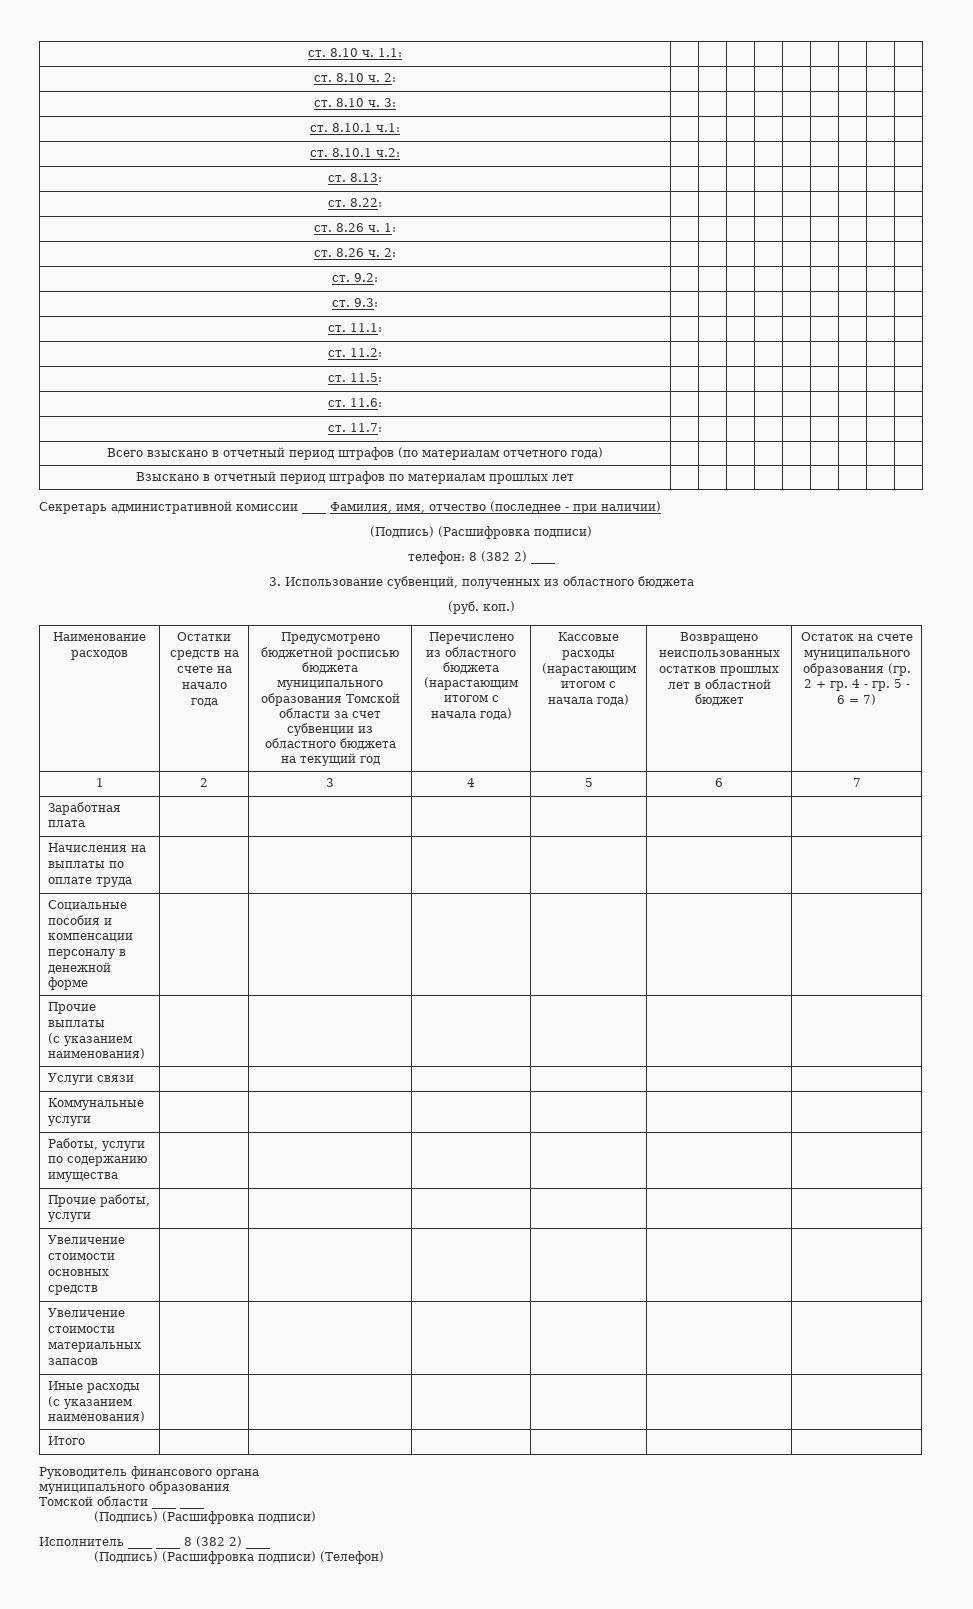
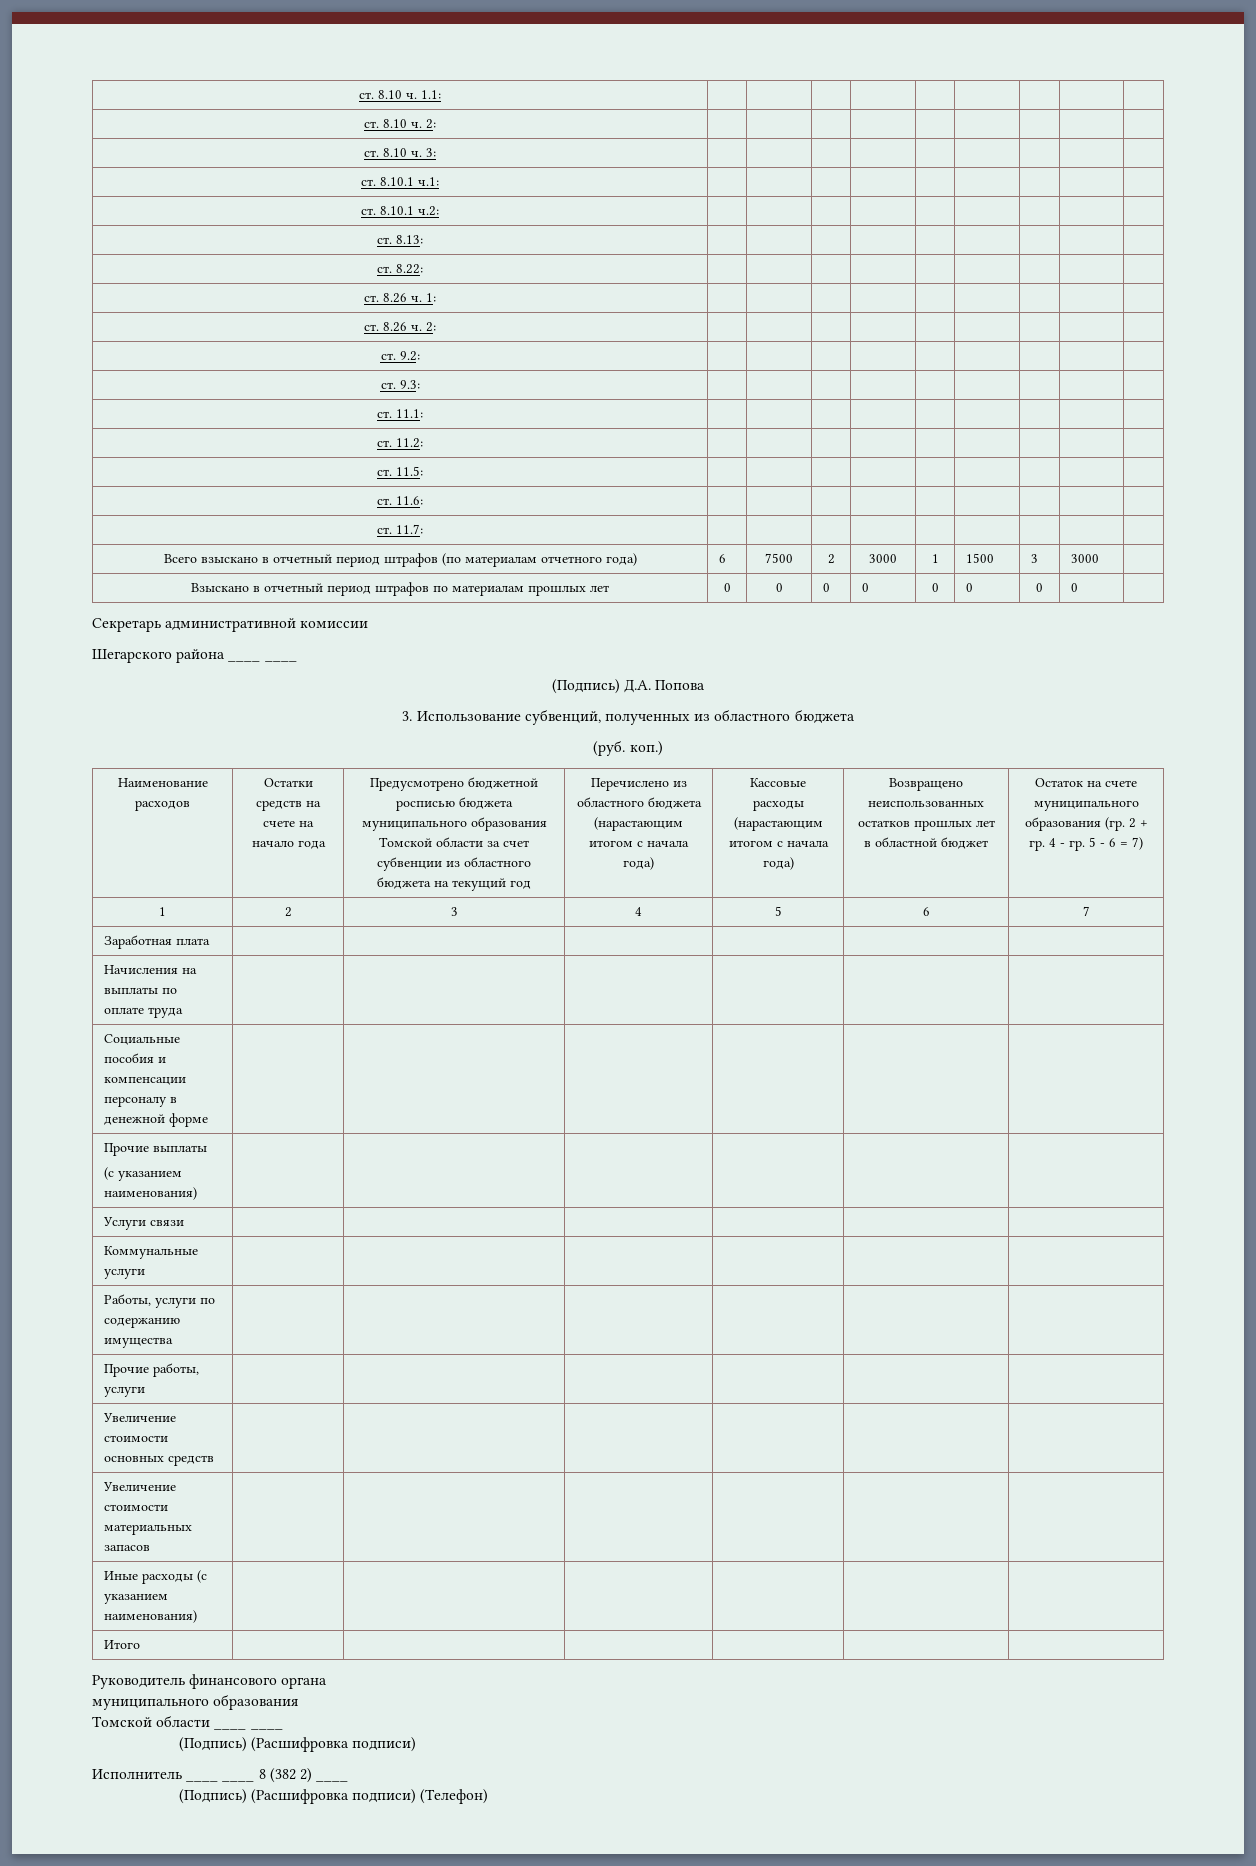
(603, 453) | | | | | | | -> [719,554,727,563] [765,553,793,563] [827,554,835,564] [869,554,897,563] [931,554,939,563] [966,553,995,563] [1031,554,1039,563] [1071,554,1100,563] 6 | 7500 | 2 | 3000 | 1 | 1500 | 3 | 3000
[39,501,298,514] [302,501,661,514] [370,526,592,539] [407,551,555,564] | | | | | | | | // Секретарь административной комиссии ____ Фамилия, имя, отчество (последнее - при наличии) // (Подпись) (Расшифровка подписи) // телефон: 8 (382 2) ____ -> [723,583,731,592] [775,583,783,592] [823,583,831,592] [862,583,870,592] [931,583,939,592] [966,583,974,592] [1036,583,1043,592] [1071,583,1079,592] [92,618,369,632] [92,649,297,663] [551,679,706,694] 0 | 0 | 0 | 0 | 0 | 0 | 0 | 0 | // Секретарь административной комиссии // Шегарского района ____ ____ // (Подпись) Д.А. Попова

